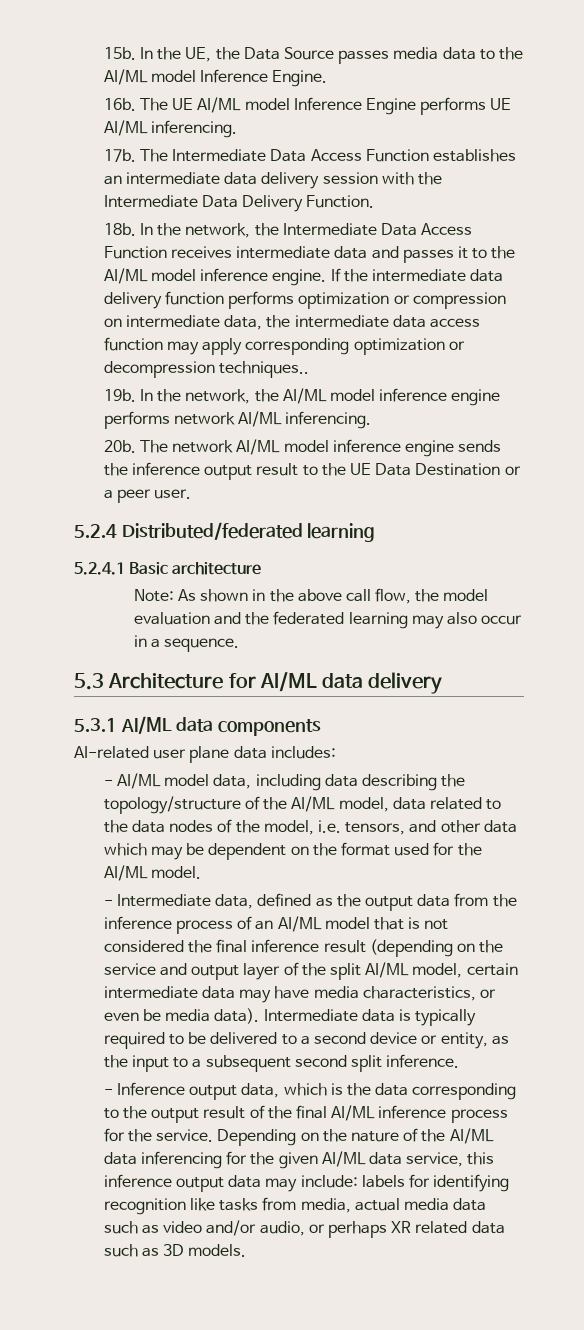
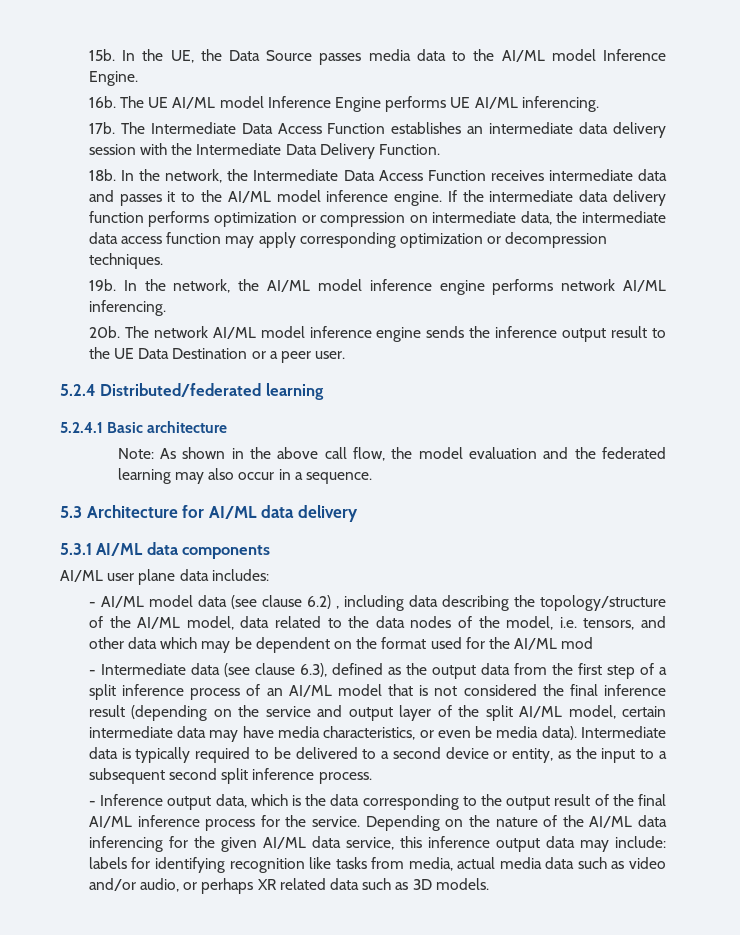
[219,361,310,378] techniques.. -> [88,253,163,269] techniques.
[74,746,149,759] AI-related -> [60,570,103,582] AI/ML
[213,774,252,789] data, -> [197,595,339,609] data (see clause 6.2) ,
[151,866,202,879] model. -> [561,637,594,649] mod
[215,894,254,909] data, -> [190,663,327,677] data (see clause 6.3),
(517, 900) none -> [577,663,668,679] [88,684,116,700] first step of a split
[386,1054,460,1068] inference. -> [252,768,372,784] inference process.

